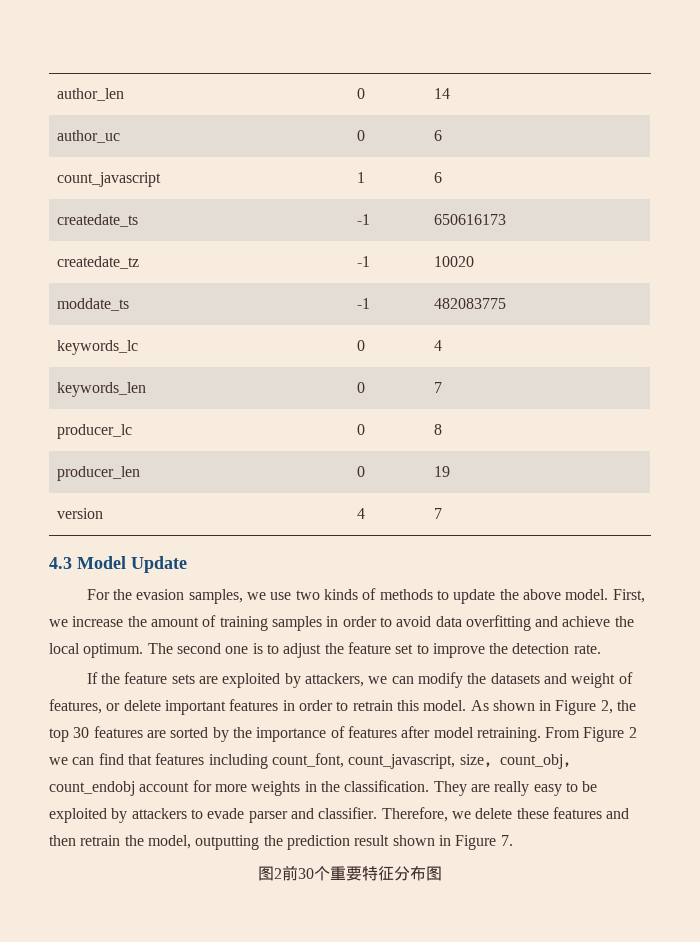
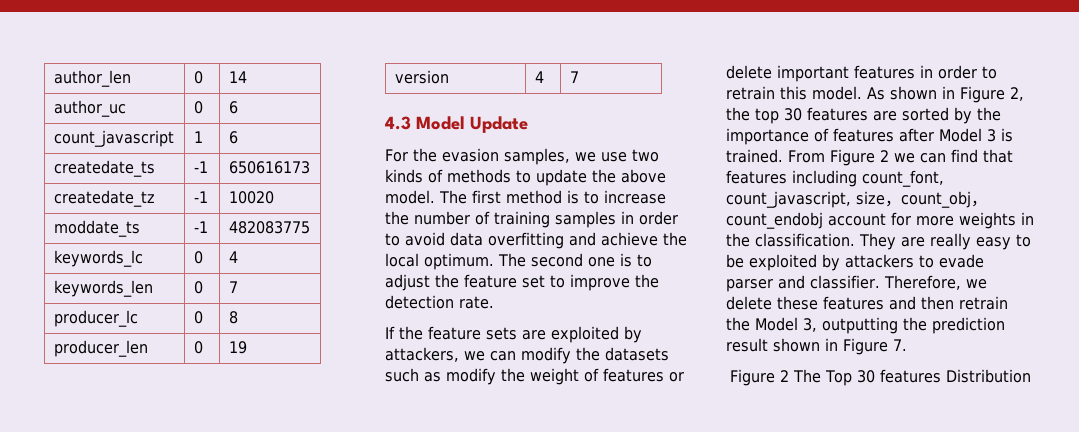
[612,589,645,603] [49,619,68,627] First, we -> [439,190,599,204] The first method is to
[150,617,199,627] amount -> [414,211,470,225] number
[544,673,568,684] and -> [385,368,525,385] such as modify the
[49,699,102,714] features, -> [603,368,664,382] features
[433,727,541,742] model retraining. -> [939,128,1013,142] [726,149,783,163] Model 3 is trained.
[147,835,191,849] model, -> [755,317,817,332] Model 3,
[258,865,442,881] 图2前30个重要特征分布图 -> [729,369,1032,386] Figure 2 The Top 30 features Distribution

